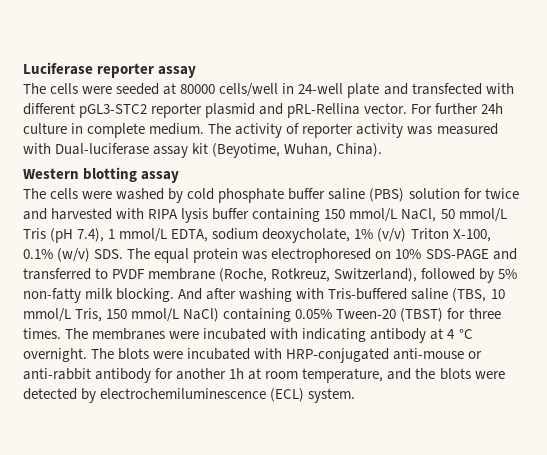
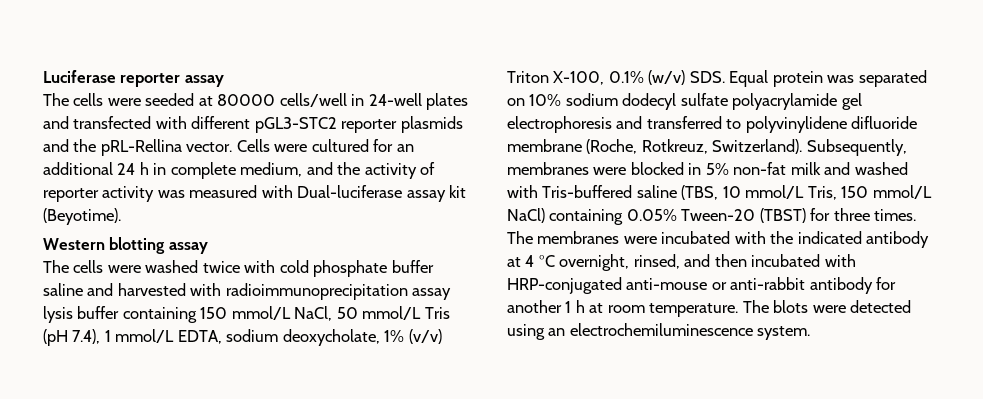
[347,83,380,98] plate -> [426,93,469,110] plates
[205,103,504,118] [23,123,232,138] plasmid and pRL-Rellina vector. For further 24h culture in complete medium. The -> [400,116,463,133] [43,139,414,156] [43,162,361,179] plasmids and the pRL-Rellina vector. Cells were cultured for an additional 24 h in complete medium, and the
[212,143,383,158] (Beyotime, Wuhan, China). -> [43,208,121,225] (Beyotime).
[168,188,184,203] by -> [202,260,276,273] twice with
[369,188,519,202] (PBS) solution for twice -> (83, 289) none
[148,209,179,219] RIPA -> [225,283,452,300] radioimmunoprecipitation assay
[127,248,190,263] The equal -> [729,70,769,87] Equal
[271,248,372,263] electrophoresed -> [858,70,927,87] separated
[425,249,489,259] SDS-PAGE -> [565,93,862,110] [507,116,612,133] sodium dodecyl sulfate polyacrylamide gel electrophoresis
[112,269,146,279] PVDF -> [745,116,918,133] polyvinylidene difluoride
[334,268,518,283] [23,288,293,303] Switzerland), followed by 5% non-fatty milk blocking. And after washing -> [712,139,907,156] [507,162,908,175] Switzerland). Subsequently, membranes were blocked in 5% non-fat milk and washed
[302,328,367,342] indicating -> [770,231,862,244] the indicated
[23,348,184,362] overnight. The blots were -> [559,254,747,271] overnight, rinsed, and then
[229,368,505,383] [23,388,305,403] 1h at room temperature, and the blots were detected by electrochemiluminescence (ECL) -> [565,300,912,317] [507,323,753,340] 1 h at room temperature. The blots were detected using an electrochemiluminescence

